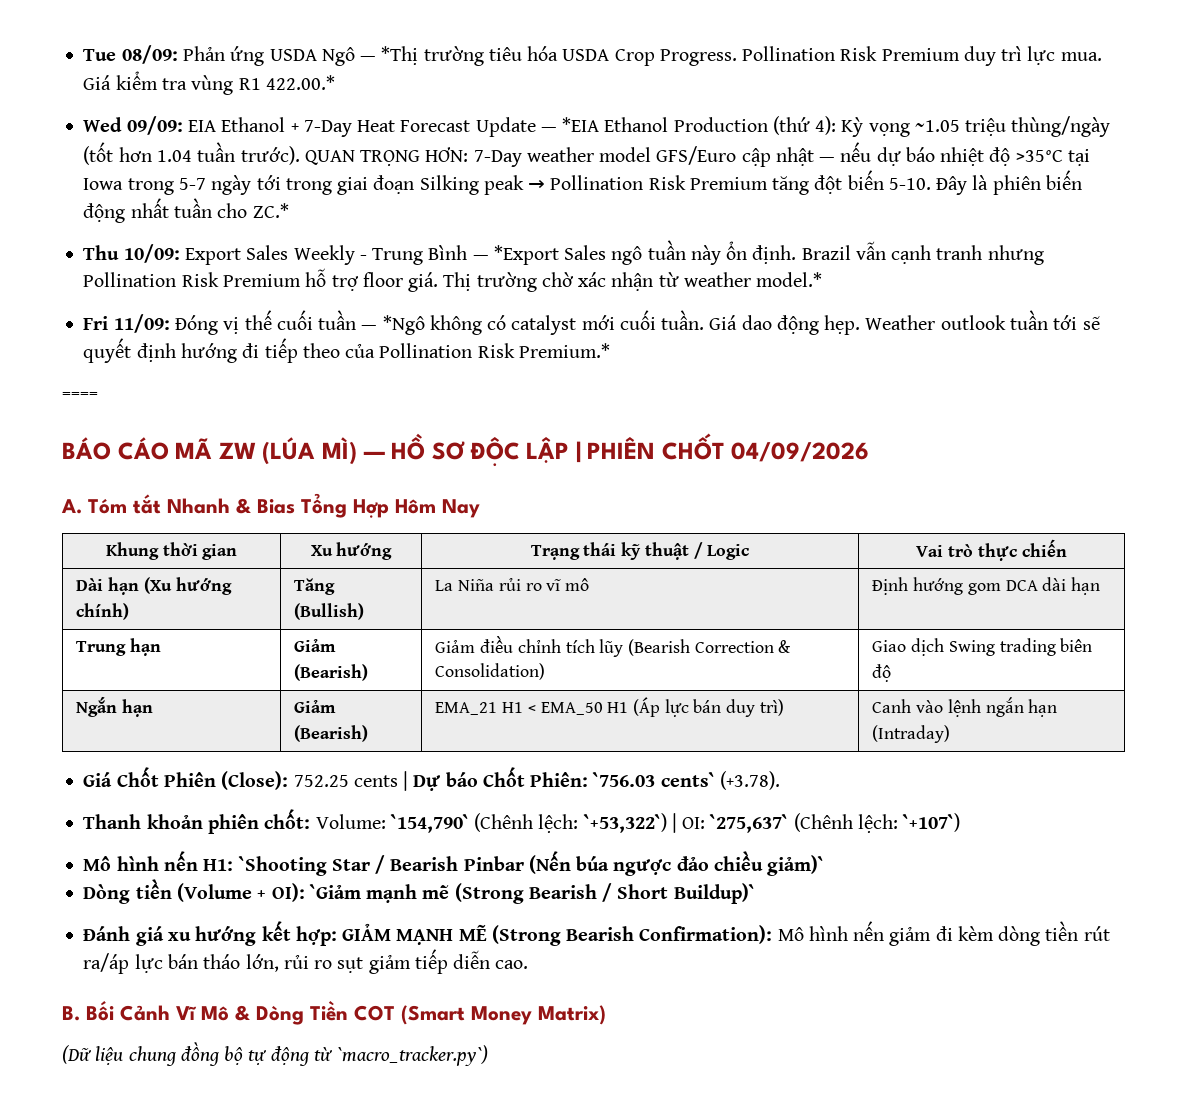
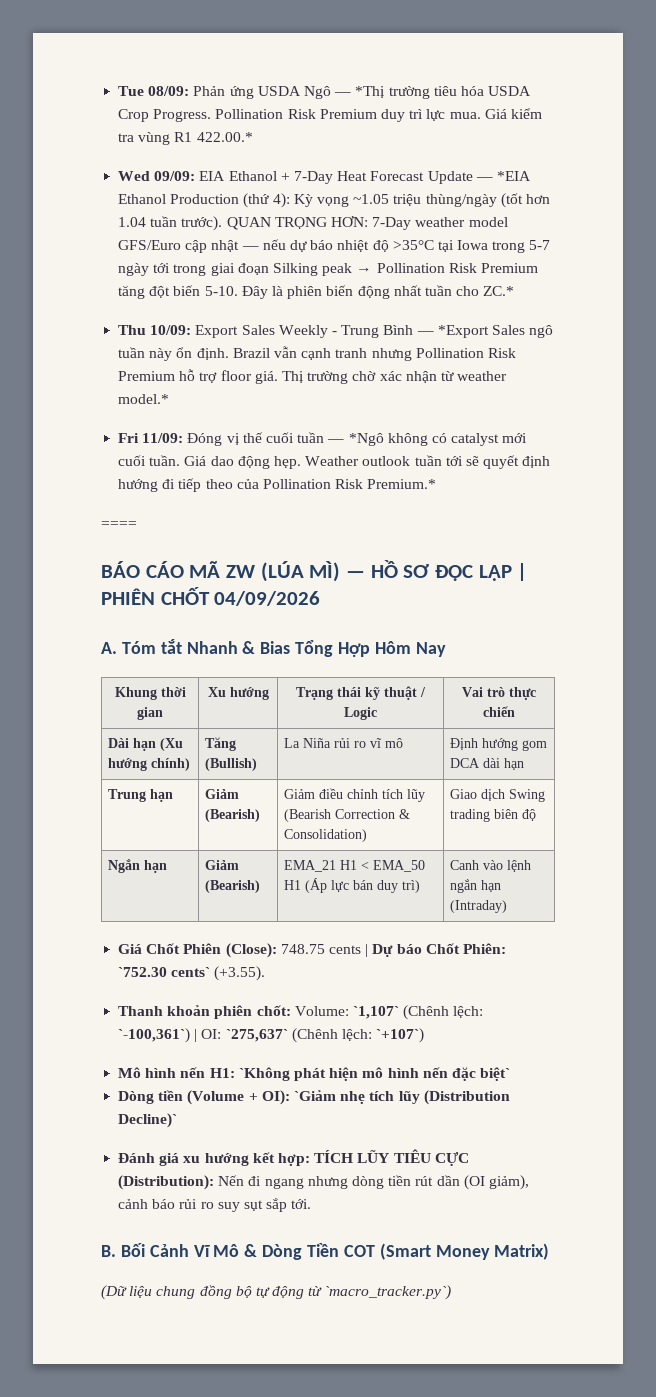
[293,775,349,787] 752.25 -> [280,944,325,954] 748.75
[592,771,780,790] `756.03 cents` (+3.78). -> [118,966,266,981] `752.30 cents` (+3.55).
[389,813,667,833] `154,790` (Chênh lệch: `+53,322`) -> [352,1005,484,1020] [118,1028,191,1043] `1,107` (Chênh lệch: `-100,361`)
[237,851,825,876] `Shooting Star / Bearish Pinbar (Nến búa ngược đảo chiều giảm)` -> [238,1067,511,1081] `Không phát hiện mô hình nến đặc biệt`
[366,883,755,904] mạnh mẽ (Strong Bearish / Short Buildup)` -> [340,1090,510,1105] [118,1113,178,1128] nhẹ tích lũy (Distribution Decline)`
[342,921,1110,946] [83,949,529,974] GIẢM MẠNH MẼ (Strong Bearish Confirmation): Mô hình nến giảm đi kèm dòng tiền rút ra/áp lực bán tháo lớn, rủi ro sụt giảm tiếp diễn cao. -> [314,1149,469,1166] [118,1175,529,1190] [118,1198,312,1212] TÍCH LŨY TIÊU CỰC (Distribution): Nến đi ngang nhưng dòng tiền rút dần (OI giảm), cảnh báo rủi ro suy sụt sắp tới.

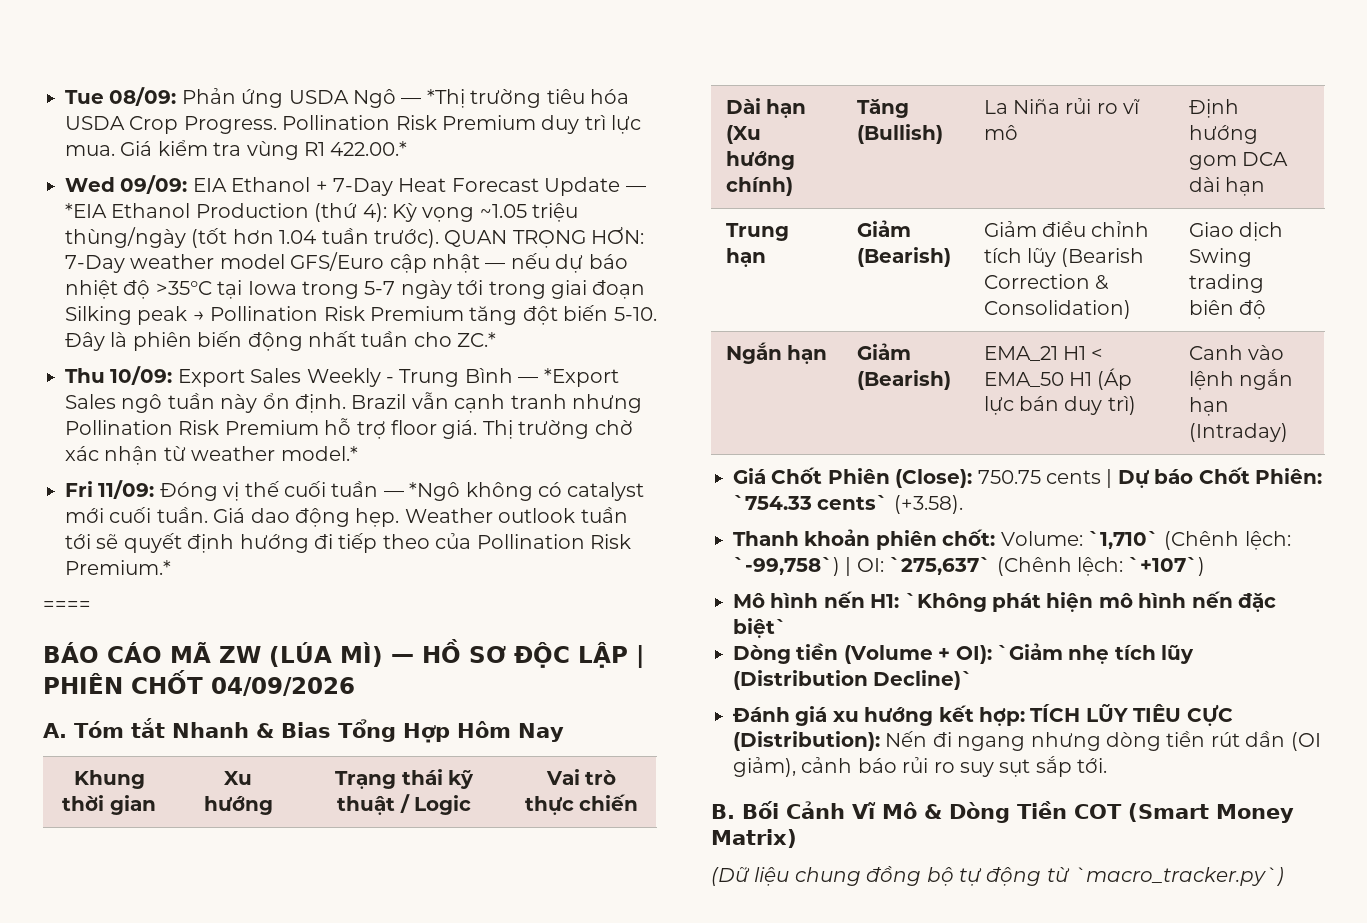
[280,944,325,954] 748.75 -> [977,470,1041,484] 750.75
[118,966,266,981] `752.30 cents` (+3.55). -> [733,495,963,514] `754.33 cents` (+3.58).
[352,1005,484,1020] [118,1028,191,1043] `1,107` (Chênh lệch: `-100,361`) -> [1088,531,1291,550] [733,557,840,576] `1,710` (Chênh lệch: `-99,758`)

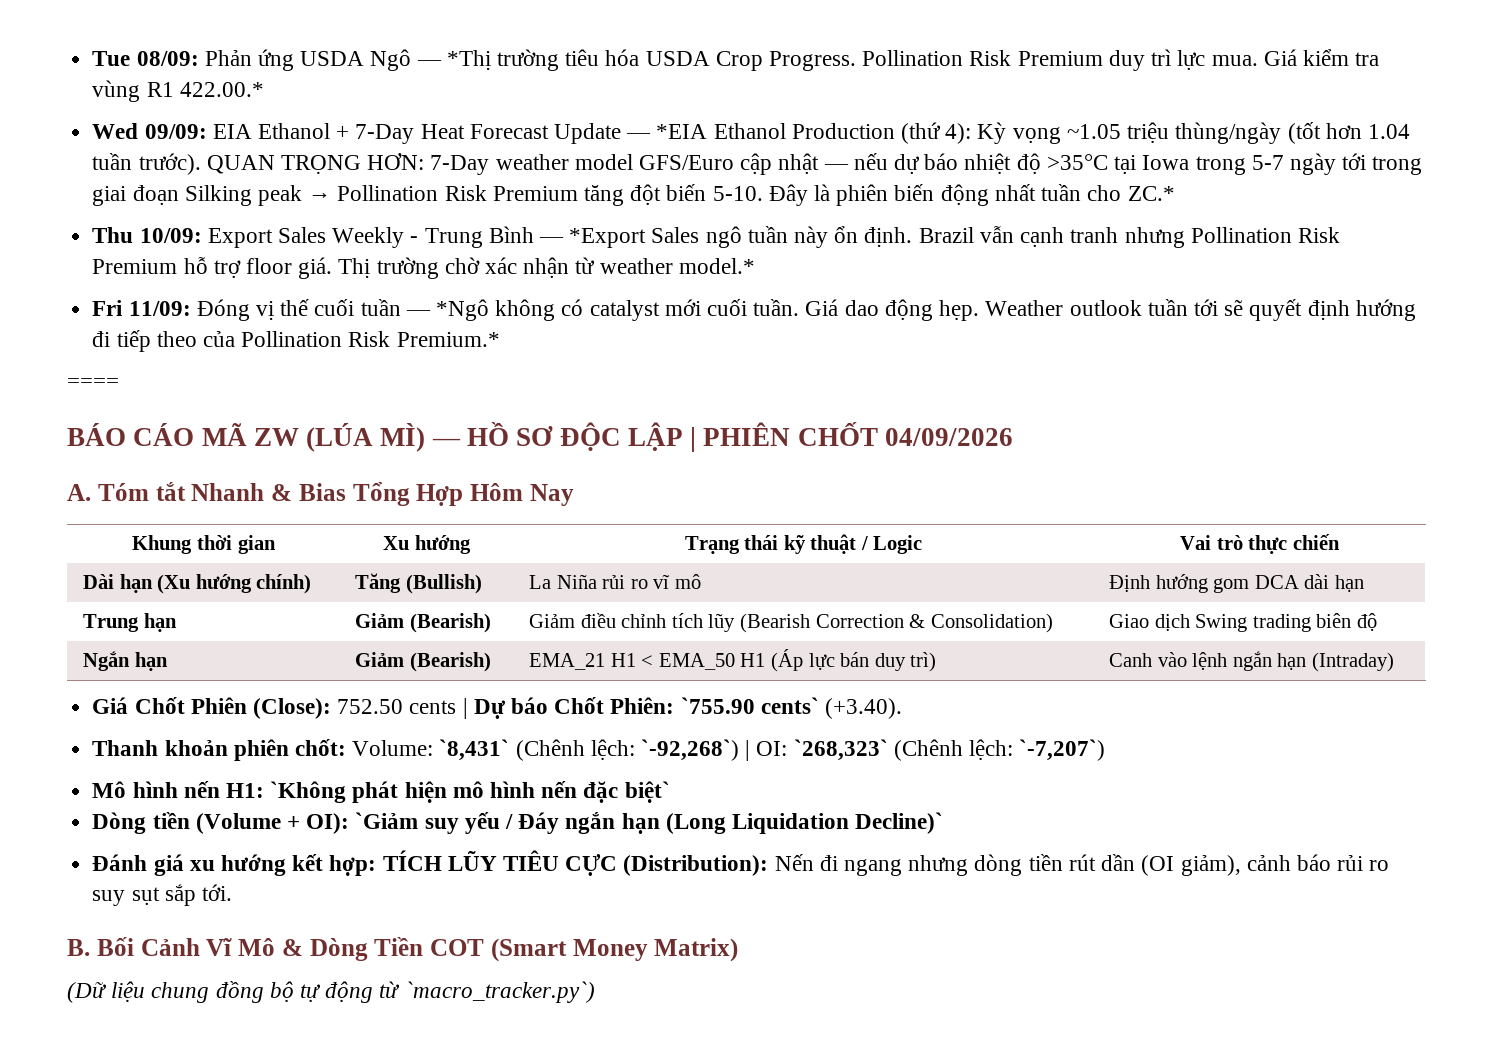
[977,470,1041,484] 750.75 -> [337,699,404,714] 752.50
[733,495,963,514] `754.33 cents` (+3.58). -> [680,697,903,719] `755.90 cents` (+3.40).
[1088,531,1291,550] [733,557,840,576] `1,710` (Chênh lệch: `-99,758`) -> [439,739,739,761] `8,431` (Chênh lệch: `-92,268`)
[889,557,1206,576] `275,637` (Chênh lệch: `+107`) -> [793,739,1106,761] `268,323` (Chênh lệch: `-7,207`)
[1068,645,1195,664] [733,670,868,690] nhẹ tích lũy (Distribution -> [424,812,850,834] suy yếu / Đáy ngắn hạn (Long Liquidation

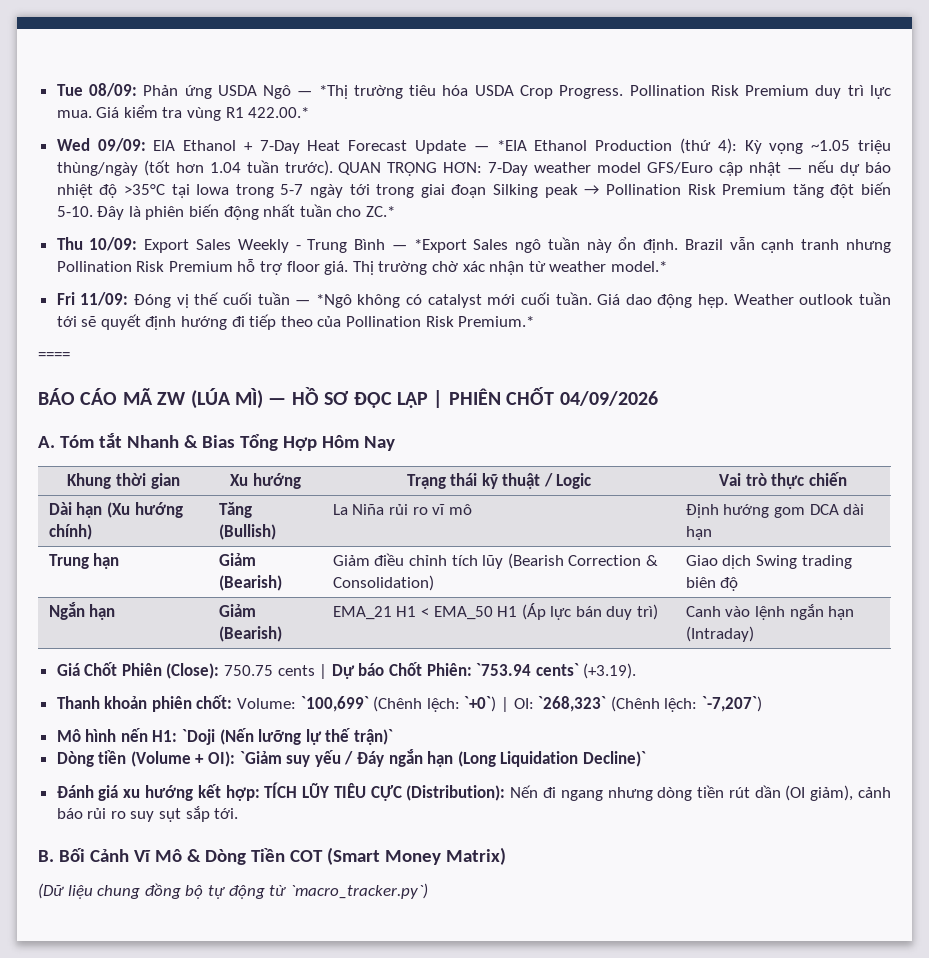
[337,699,404,714] 752.50 -> [224,665,274,676] 750.75
[680,697,903,719] `755.90 cents` (+3.40). -> [476,663,637,679] `753.94 cents` (+3.19).
[439,739,739,761] `8,431` (Chênh lệch: `-92,268`) -> [300,696,497,712] `100,699` (Chênh lệch: `+0`)
[270,781,670,803] `Không phát hiện mô hình nến đặc biệt` -> [182,728,394,745] `Doji (Nến lưỡng lự thế trận)`

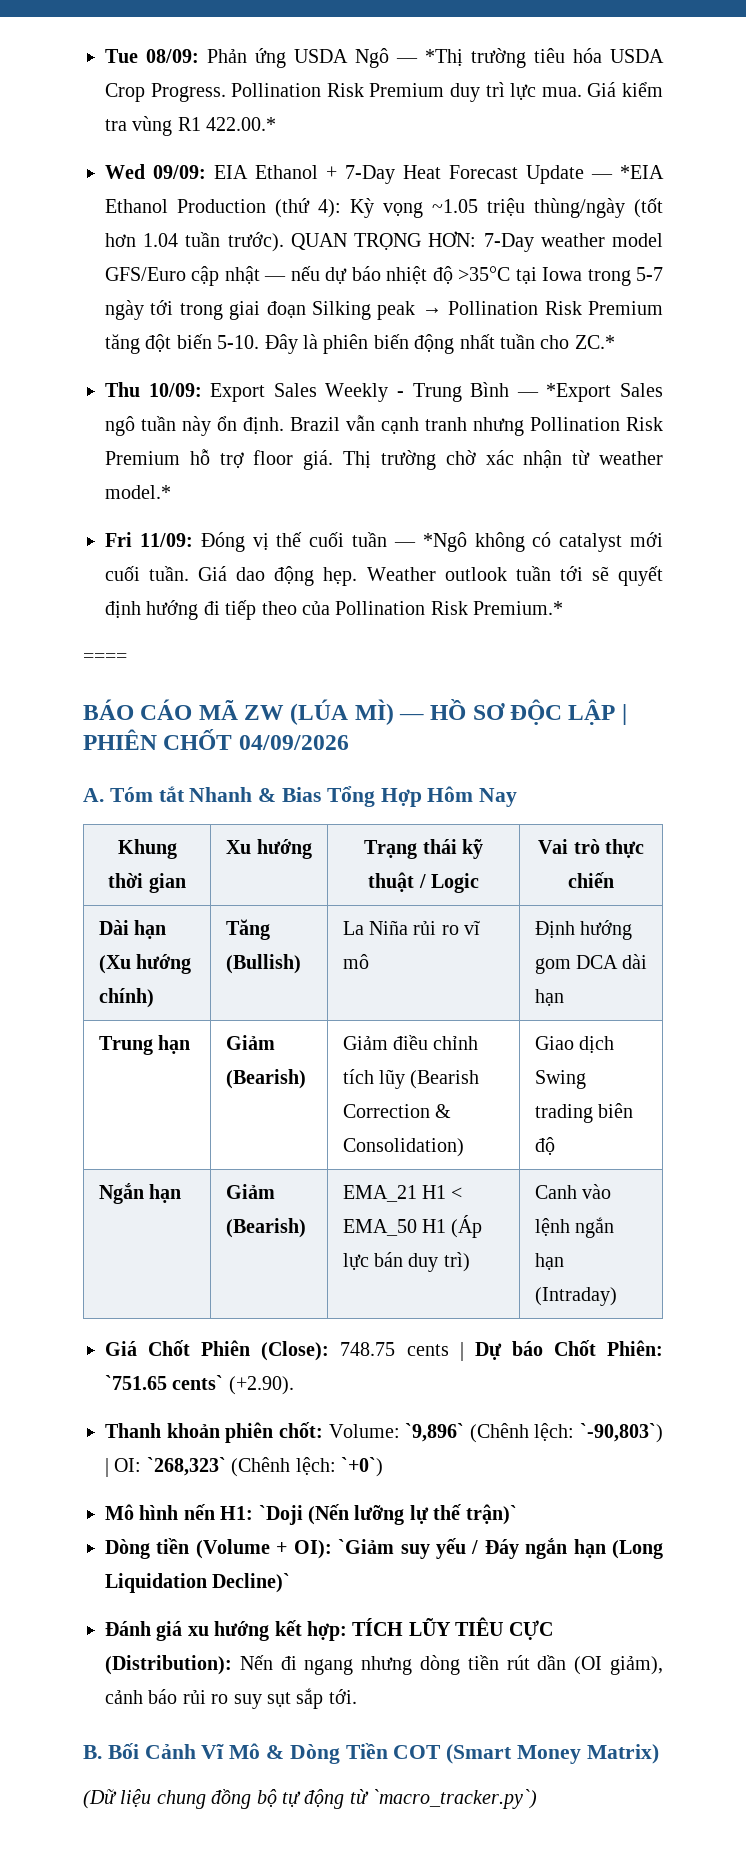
[224,665,274,676] 750.75 -> [340,1342,396,1356] 748.75
[476,663,637,679] `753.94 cents` (+3.19). -> [105,1375,294,1395] `751.65 cents` (+2.90).
[300,696,497,712] `100,699` (Chênh lệch: `+0`) -> [405,1423,663,1443] `9,896` (Chênh lệch: `-90,803`)
[701,696,762,712] `-7,207`) -> [341,1457,383,1477] `+0`)

